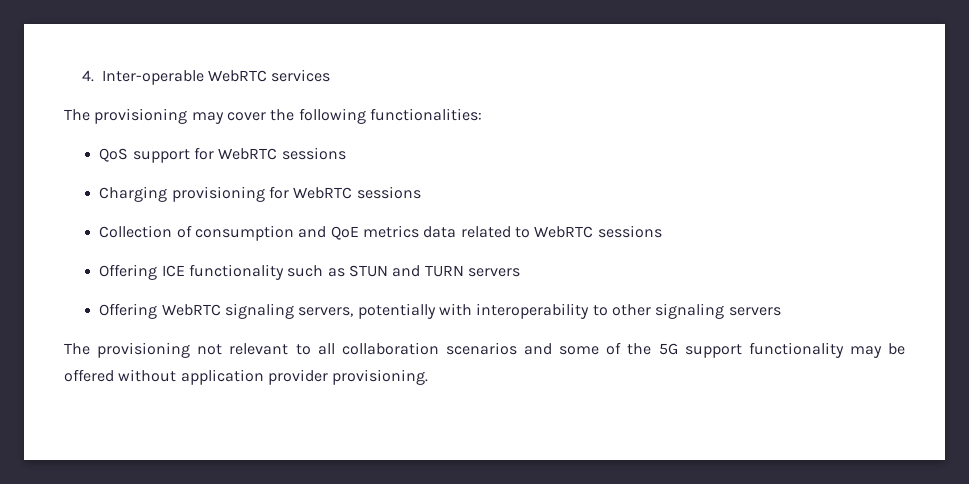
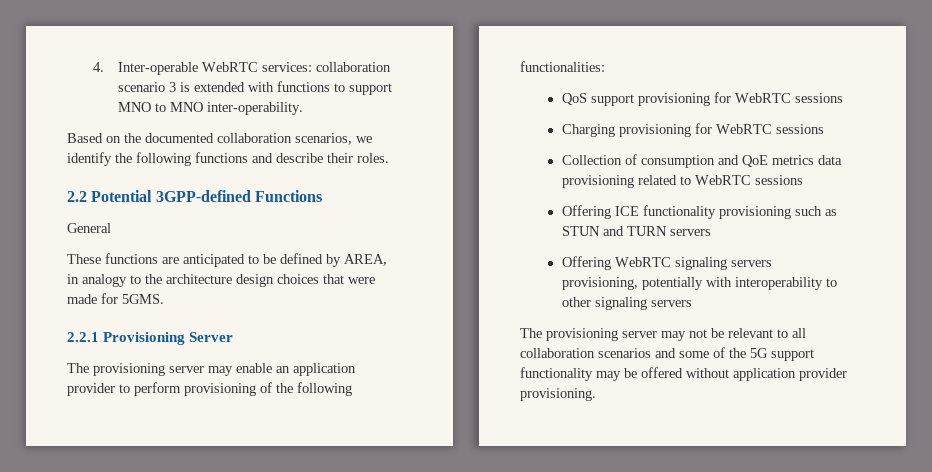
[271,69,331,82] [64,108,266,124] services // The provisioning may cover -> [262,62,392,72] [118,81,393,95] [118,102,304,115] [67,133,372,145] [67,152,389,166] [67,190,322,202] [67,223,111,233] [67,253,387,267] [67,274,375,287] [67,293,164,304] [67,332,234,345] [67,363,356,376] [67,382,272,396] services: collaboration scenario 3 is extended with functions to support MNO to MNO inter-operability. // Based on the documented collaboration scenarios, we identify the following functions and describe their roles. // 2.2 Potential 3GPP-defined Functions // General // These functions are anticipated to be defined by AREA, in analogy to the architecture design choices that were made for 5GMS. // 2.2.1 Provisioning Server // The provisioning server may enable an application provider to perform provisioning of
(190, 156) none -> [637,93,710,106] provisioning
(457, 232) none -> [561,175,634,188] provisioning
(285, 272) none -> [718,206,791,219] provisioning
[298,307,354,317] servers, -> [730,260,772,267] [561,277,638,290] servers provisioning,
[197,344,223,355] not -> [622,328,724,341] server may not be

